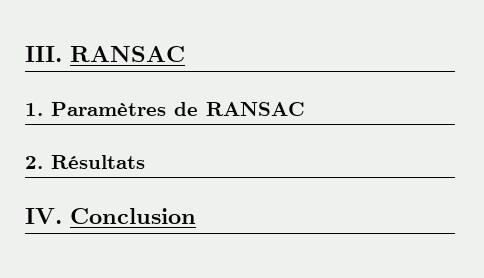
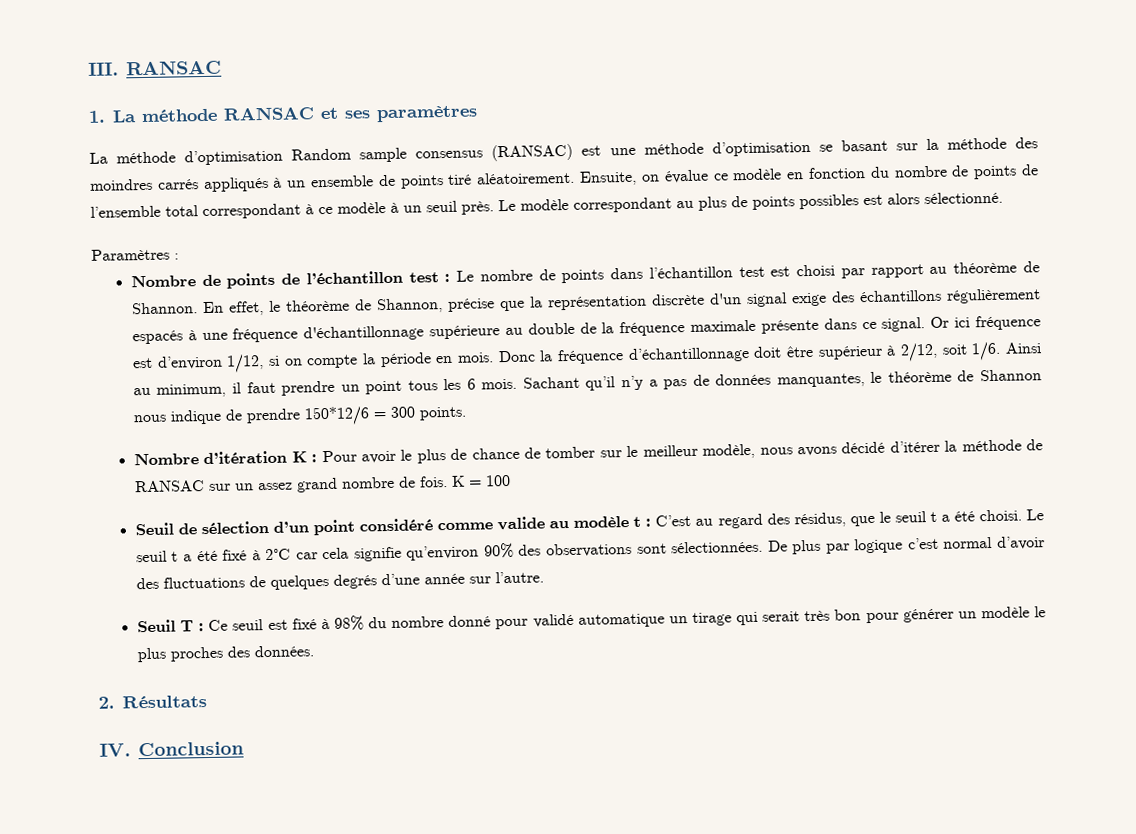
[50,102,305,116] Paramètres de RANSAC -> [112,105,478,123] [89,137,1038,166] [90,164,1040,193] [90,191,1003,220] [91,248,179,261] [130,261,1040,289] [131,288,1041,316] [131,315,1041,345] [131,341,1042,373] [132,369,1042,398] [132,406,467,426] [133,439,1044,466] [134,474,511,493] [134,509,1044,536] [135,536,1045,563] [135,571,544,590] [136,606,1046,633] [136,645,314,663] La méthode RANSAC et ses paramètres // La méthode d’optimisation Random sample consensus (RANSAC) est une méthode d’optimisation se basant sur la méthode des moindres carrés appliqués à un ensemble de points tiré aléatoirement. Ensuite, on évalue ce modèle en fonction du nombre de points de l’ensemble total correspondant à ce modèle à un seuil près. Le modèle correspondant au plus de points possibles est alors sélectionné. // Paramètres : // Nombre de points de l’échantillon test : Le nombre de points dans l’échantillon test est choisi par rapport au théorème de Shannon. En effet, le théorème de Shannon, précise que la représentation discrète d'un signal exige des échantillons régulièrement espacés à une fréquence d'échantillonnage supérieure au double de la fréquence maximale présente dans ce signal. Or ici fréquence est d’environ 1/12, si on compte la période en mois. Donc la fréquence d’échantillonnage doit être supérieur à 2/12, soit 1/6. Ainsi au minimum, il faut prendre un point tous les 6 mois. Sachant qu’il n’y a pas de données manquantes, le théorème de Shannon nous indique de prendre 150*12/6 = 300 points. // Nombre d’itération K : Pour avoir le plus de chance de tomber sur le meilleur modèle, nous avons décidé d’itérer la méthode de RANSAC sur un assez grand nombre de fois. K = 100 // Seuil de sélection d’un point considéré comme valide au modèle t : C’est au regard des résidus, que le seuil t a été choisi. Le seuil t a été fixé à 2°C car cela signifie qu’environ 90% des observations sont sélectionnées. De plus par logique c’est normal d’avoir des fluctuations de quelques degrés d’une année sur l’autre. // Seuil T : Ce seuil est fixé à 98% du nombre donné pour validé automatique un tirage qui serait très bon pour générer un modèle le plus proches des données.

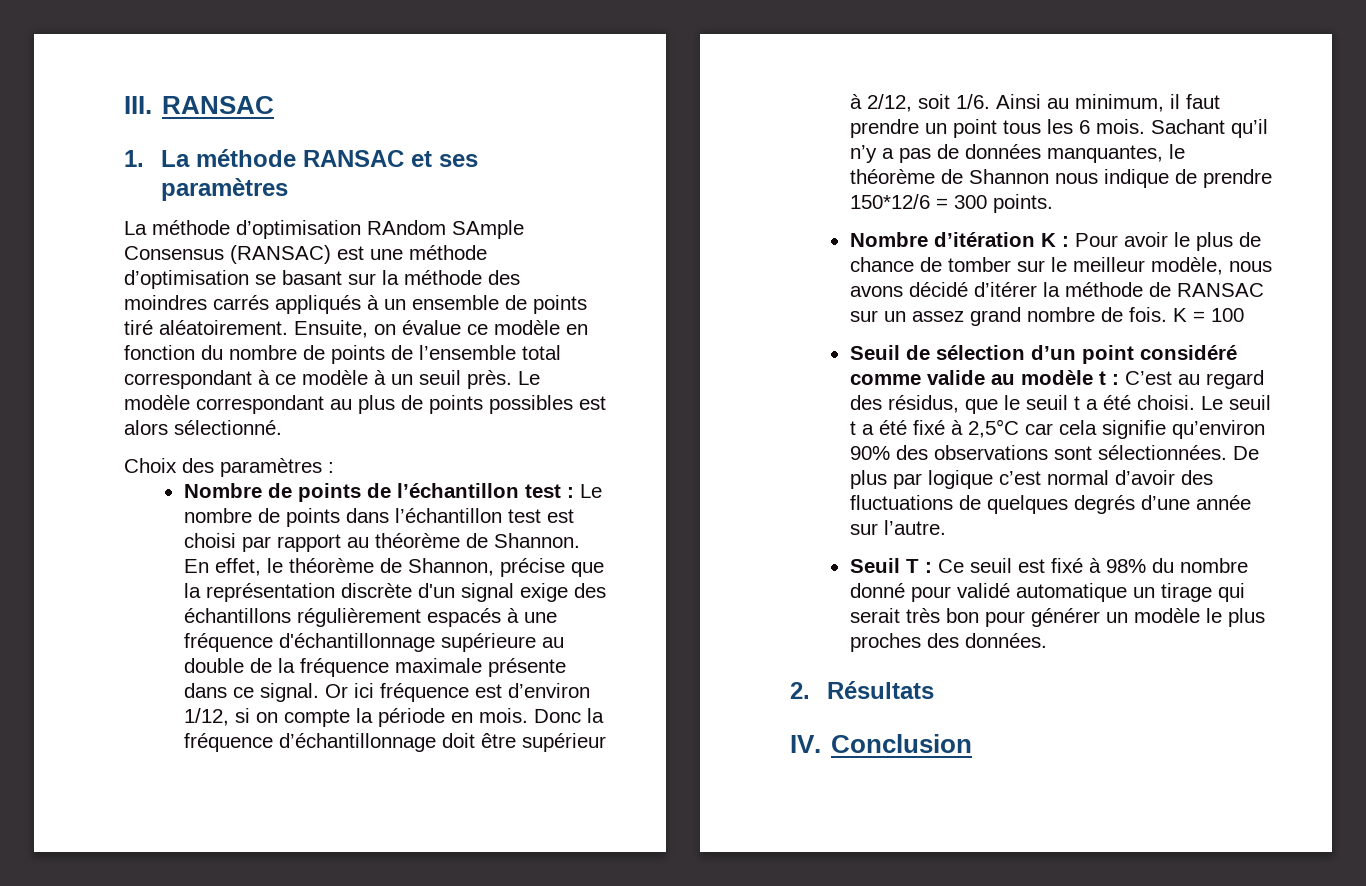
[291,147,484,163] Random sample consensus -> [367,220,524,239] [124,246,224,260] RAndom SAmple Consensus
[91,248,170,261] Paramètres -> [124,458,322,477] Choix des paramètres
[265,548,292,561] 2°C -> [967,419,1019,438] 2,5°C

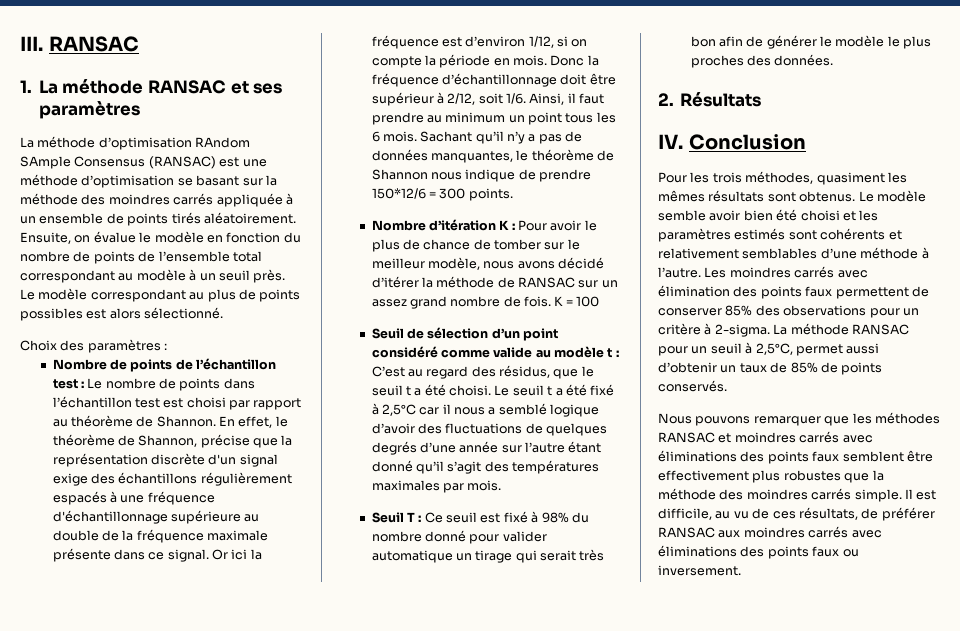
[275,295,361,314] appliqués -> [216,193,283,207] appliquée
[124,320,153,335] tiré -> [171,212,201,224] tirés
[467,324,488,335] ce -> [139,232,152,243] le
[258,370,296,385] à ce -> [118,273,134,281] au
(374, 690) none -> [250,549,262,560] la
[995,94,1164,112] Ainsi au minimum, -> [529,93,565,105] Ainsi,
(919, 128) none -> [426,112,506,123] au minimum
[1058,420,1265,439] [849,445,1259,460] [849,470,1109,489] cela signifie qu’environ 90% des observations sont sélectionnées. De plus par logique c’est normal -> [442,403,600,417] il nous a semblé logique
[883,520,946,535] l’autre. -> [525,441,602,453] [371,460,600,474] [371,480,502,493] l’autre étant donné qu’il s’agit des températures maximales par mois.
[956,583,1010,598] validé -> [502,531,547,542] valider
[984,608,1128,627] pour générer un -> [718,35,833,49] afin de générer le
(973, 743) none -> [658,171,907,185] [658,190,926,202] [658,209,879,221] [658,228,902,242] [658,247,929,259] [658,266,868,278] [658,285,929,299] [658,305,919,318] [658,323,909,337] [658,342,880,356] [658,362,883,375] [658,380,727,392] [658,412,940,426] [658,431,873,443] [658,450,933,464] [658,470,884,483] [658,488,937,502] [658,507,935,521] [658,526,882,538] [658,545,859,559] [658,565,741,576] // Pour les trois méthodes, quasiment les mêmes résultats sont obtenus. Le modèle semble avoir bien été choisi et les paramètres estimés sont cohérents et relativement semblables d’une méthode à l’autre. Les moindres carrés avec élimination des points faux permettent de conserver 85% des observations pour un critère à 2-sigma. La méthode RANSAC pour un seuil à 2,5°C, permet aussi d’obtenir un taux de 85% de points conservés. // Nous pouvons remarquer que les méthodes RANSAC et moindres carrés avec éliminations des points faux semblent être effectivement plus robustes que la méthode des moindres carrés simple. Il est difficile, au vu de ces résultats, de préférer RANSAC aux moindres carrés avec éliminations des points faux ou inversement.

